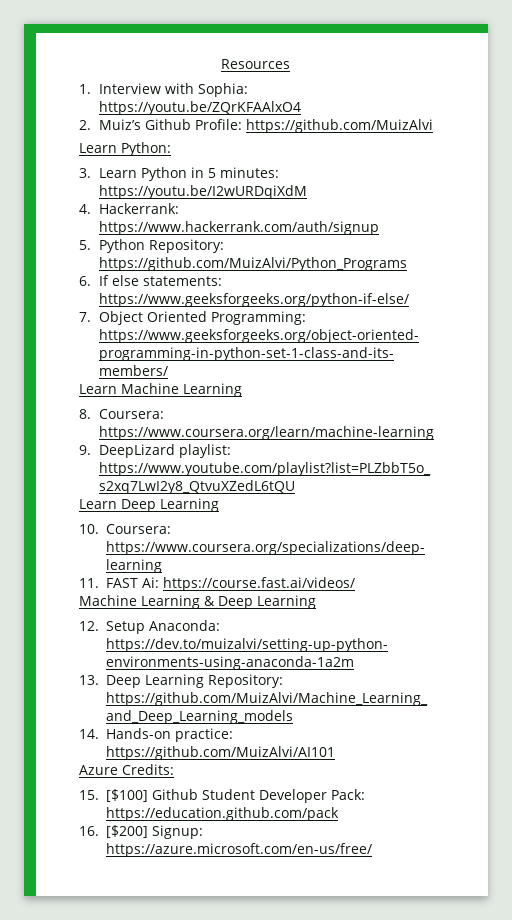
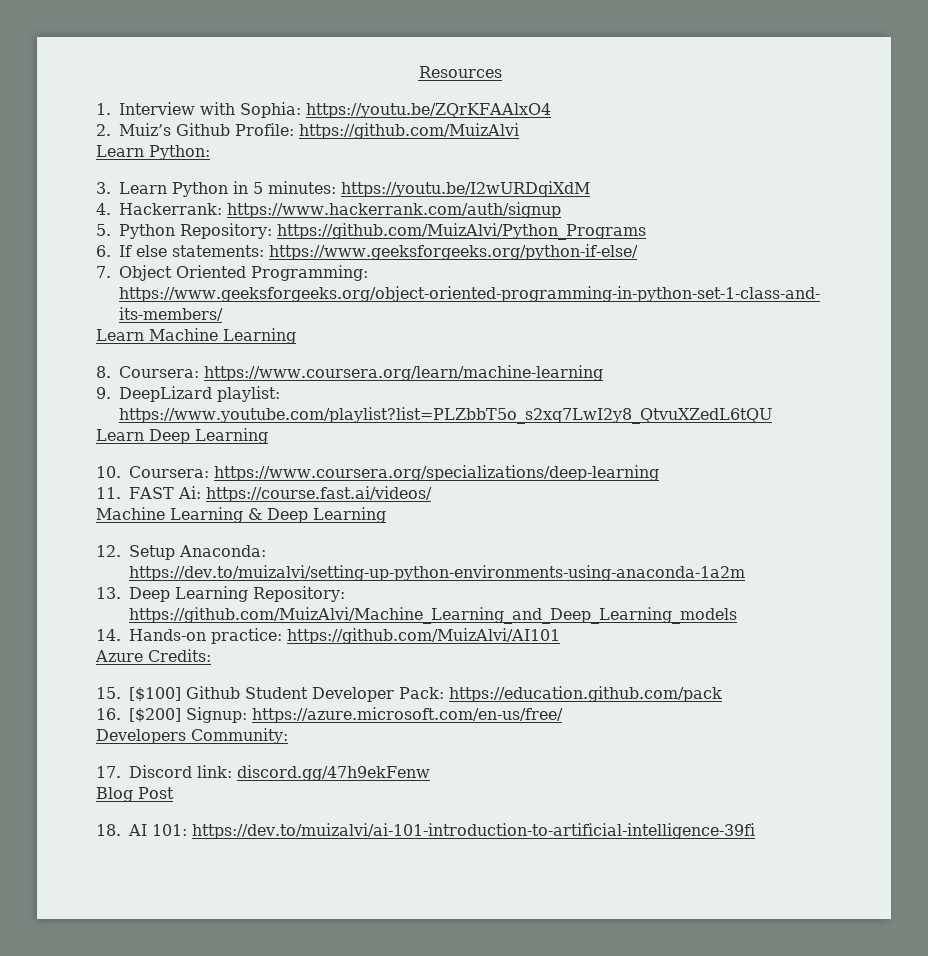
(373, 850) none -> [96,728,289,744] [96,765,431,781] [96,787,175,802] [96,823,756,839] // Developers Community: // 17. Discord link: discord.gg/47h9ekFenw // Blog Post // 18. AI 101: https://dev.to/muizalvi/ai-101-introduction-to-artificial-intelligence-39fi

